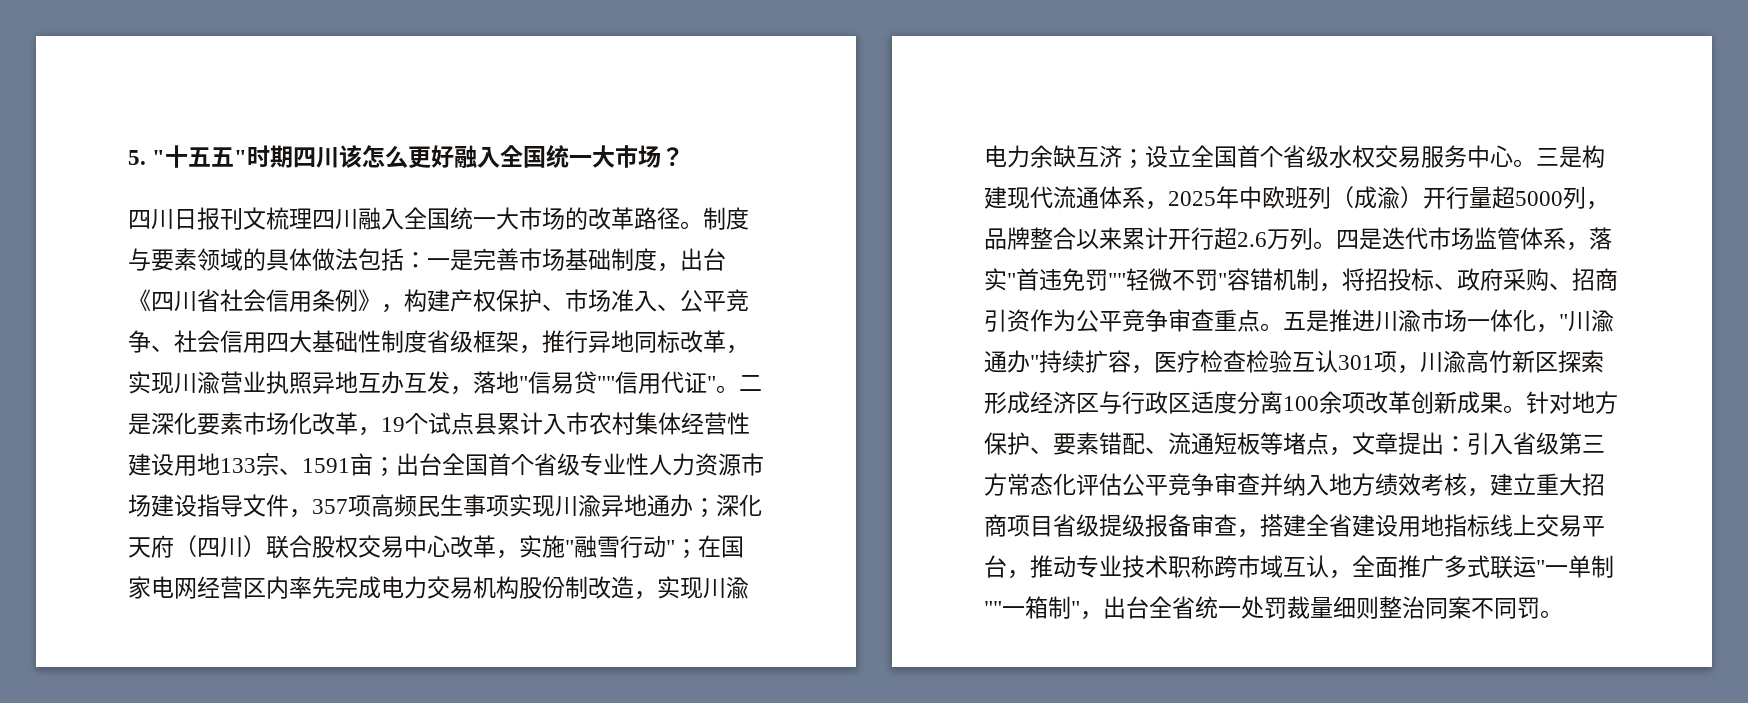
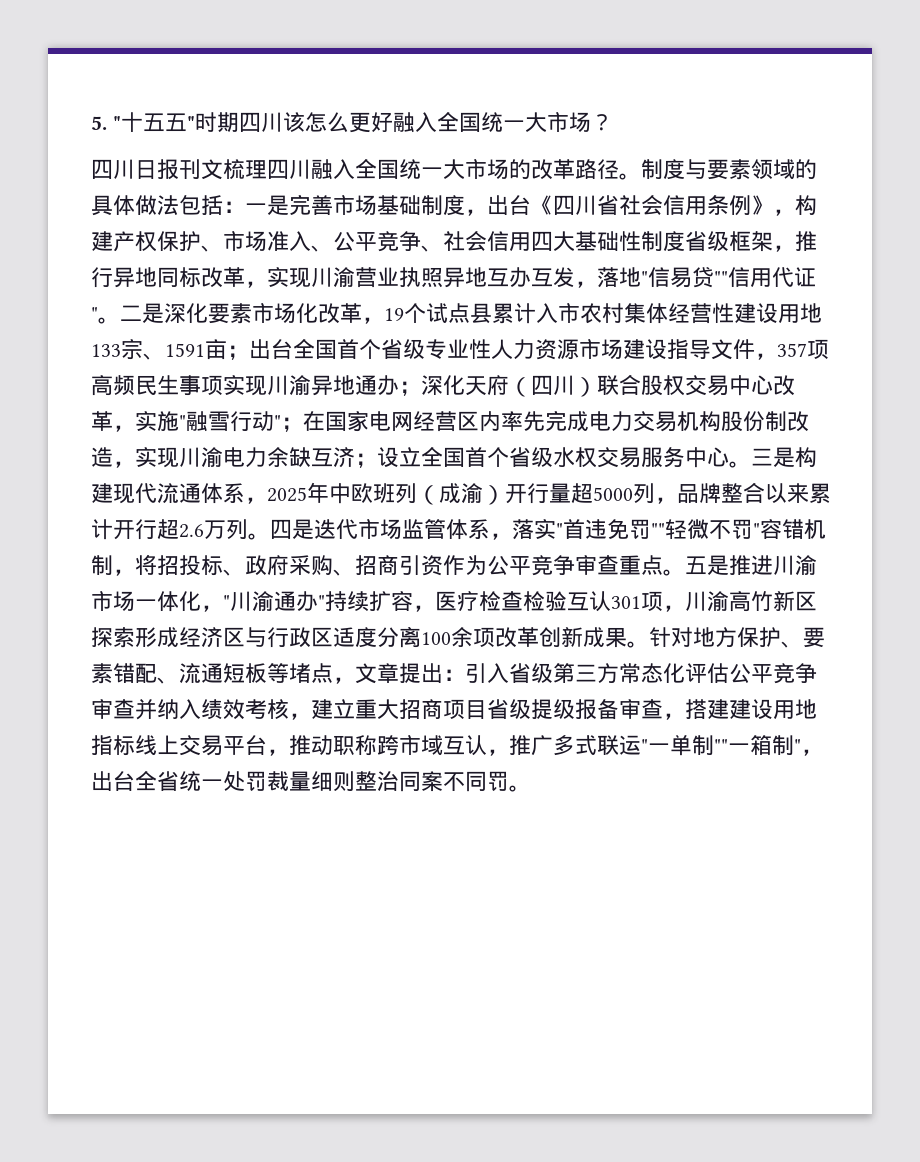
[1329,473,1375,496] 地方 -> (201, 709) none
[1306,514,1352,537] 全省 -> (729, 709) none
[1076,555,1168,578] 专业技术 -> (333, 745) none
[1352,555,1398,578] 全面 -> (509, 752) none

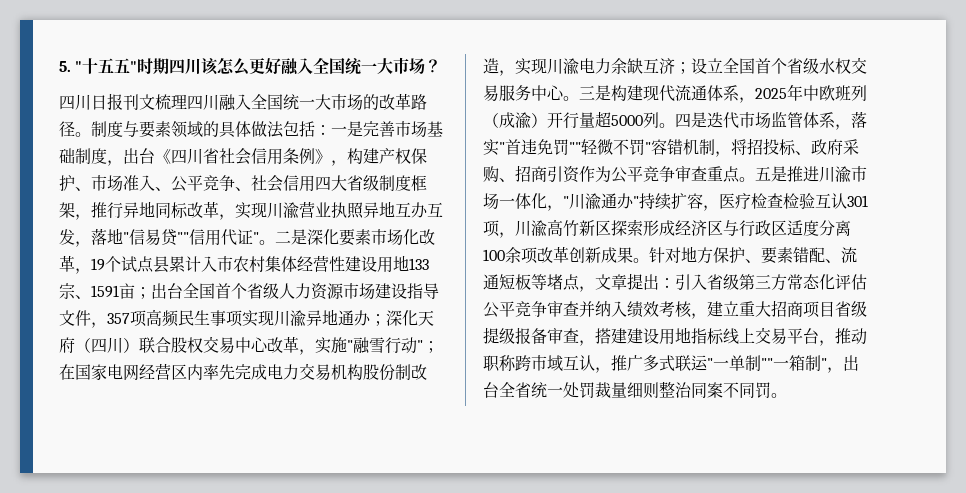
[575,231,729,252] 基础性制度省级 -> [347,175,411,191] 省级制度
[425,339,491,359] 专业性 -> (279, 291) none
[655,482,831,504] [91,519,248,540] ，品牌整合以来累计开行超2.6万列 -> (659, 120) none

